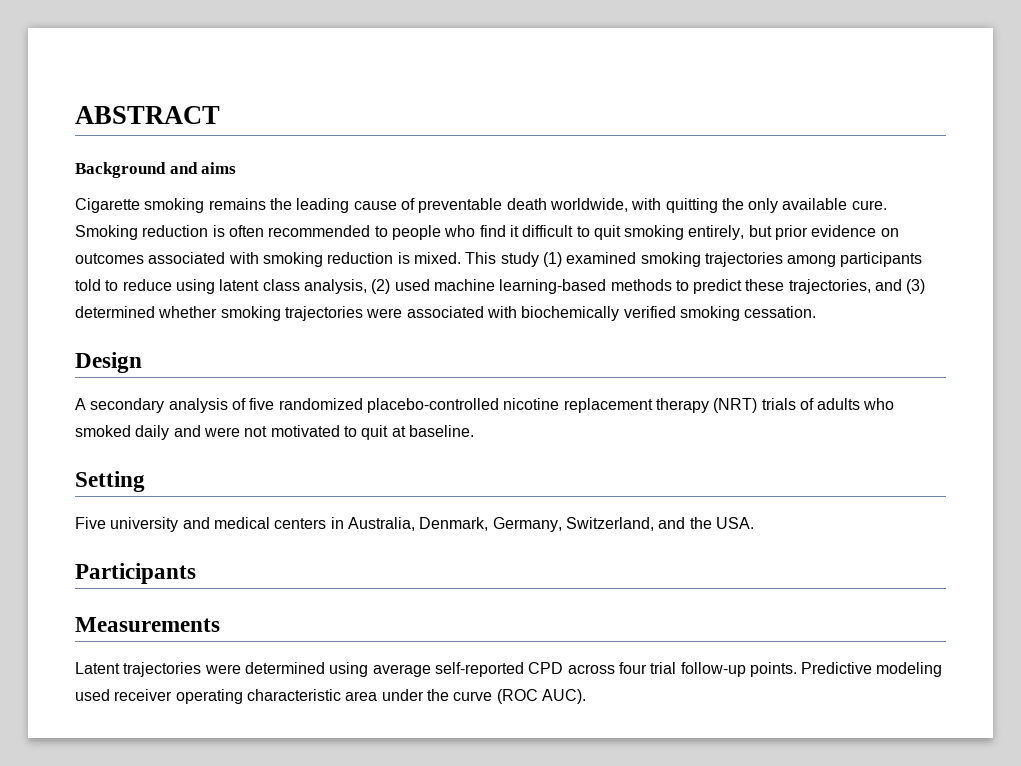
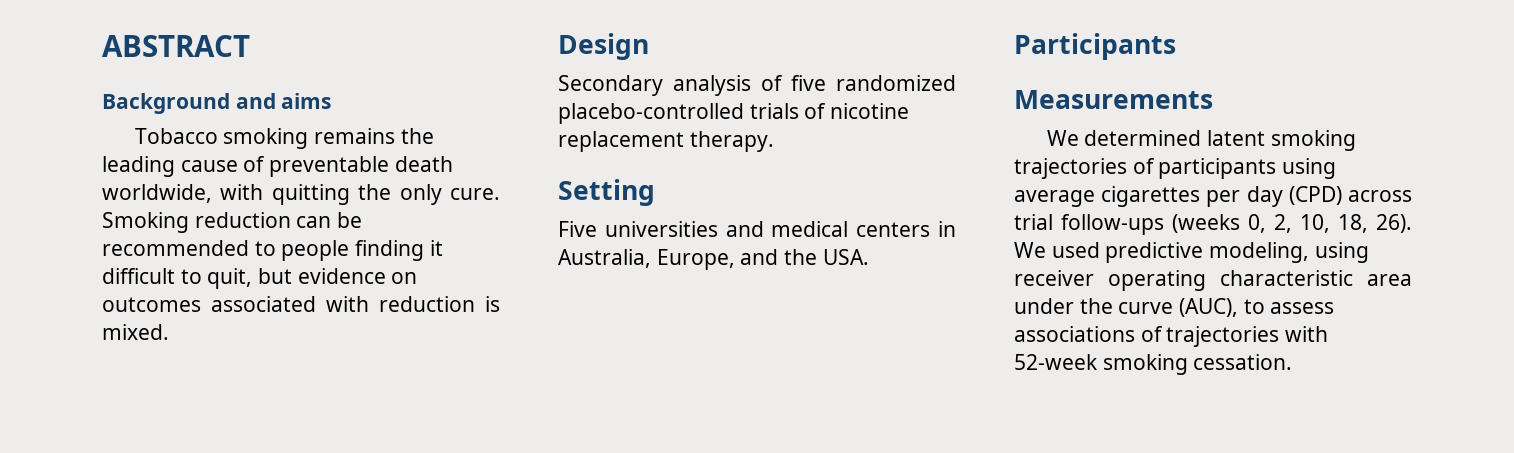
[75,198,140,213] Cigarette -> [134,128,218,144] Tobacco
[782,198,848,210] available -> (442, 194) none
[212,225,264,237] is often -> [296,212,363,228] can be
[444,225,506,237] who find -> [355,240,425,261] finding
[593,225,809,240] quit smoking entirely, but prior -> [207,268,293,289] quit, but
[262,252,323,267] smoking -> (369, 304) none
[465,252,923,267] [75,279,926,294] [75,306,817,321] This study (1) examined smoking trajectories among participants told to reduce using latent class analysis, (2) used machine learning-based methods to predict these trajectories, and (3) determined whether smoking trajectories were associated with biochemically verified smoking cessation. -> (169, 332) none
[75,398,165,413] A secondary -> [558,75,663,96] Secondary
[503,398,895,413] [75,425,474,440] nicotine replacement therapy (NRT) trials of adults who smoked daily and were not motivated to quit at baseline. -> [749,103,910,119] [558,131,774,152] trials of nicotine replacement therapy.
[110,517,179,532] university -> [604,221,718,237] universities
[419,517,654,532] Denmark, Germany, Switzerland, -> [656,249,735,270] Europe,
[75,662,943,677] [75,689,110,701] Latent trajectories were determined using average self-reported CPD across four trial follow-up points. Predictive modeling used -> [1046,130,1356,151] [1014,158,1337,179] [1014,186,1412,207] [1014,214,1412,235] [1014,242,1369,263] We determined latent smoking trajectories of participants using average cigarettes per day (CPD) across trial follow-ups (weeks 0, 2, 10, 18, 26). We used predictive modeling, using
[496,689,586,704] (ROC AUC). -> [1179,298,1335,317] [1014,326,1329,347] [1014,354,1293,375] (AUC), to assess associations of trajectories with 52-week smoking cessation.

